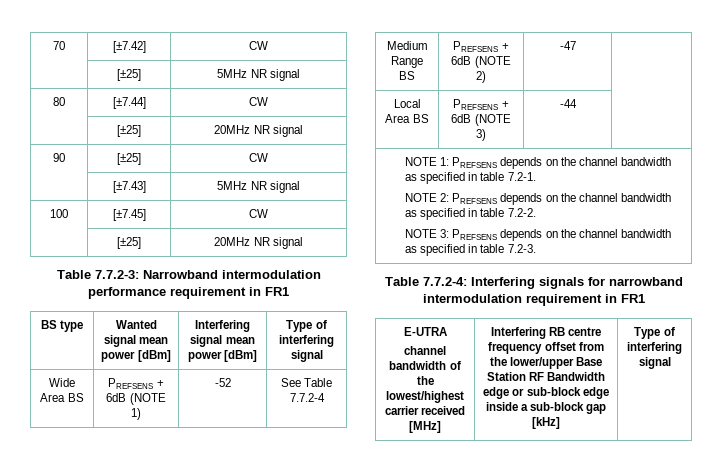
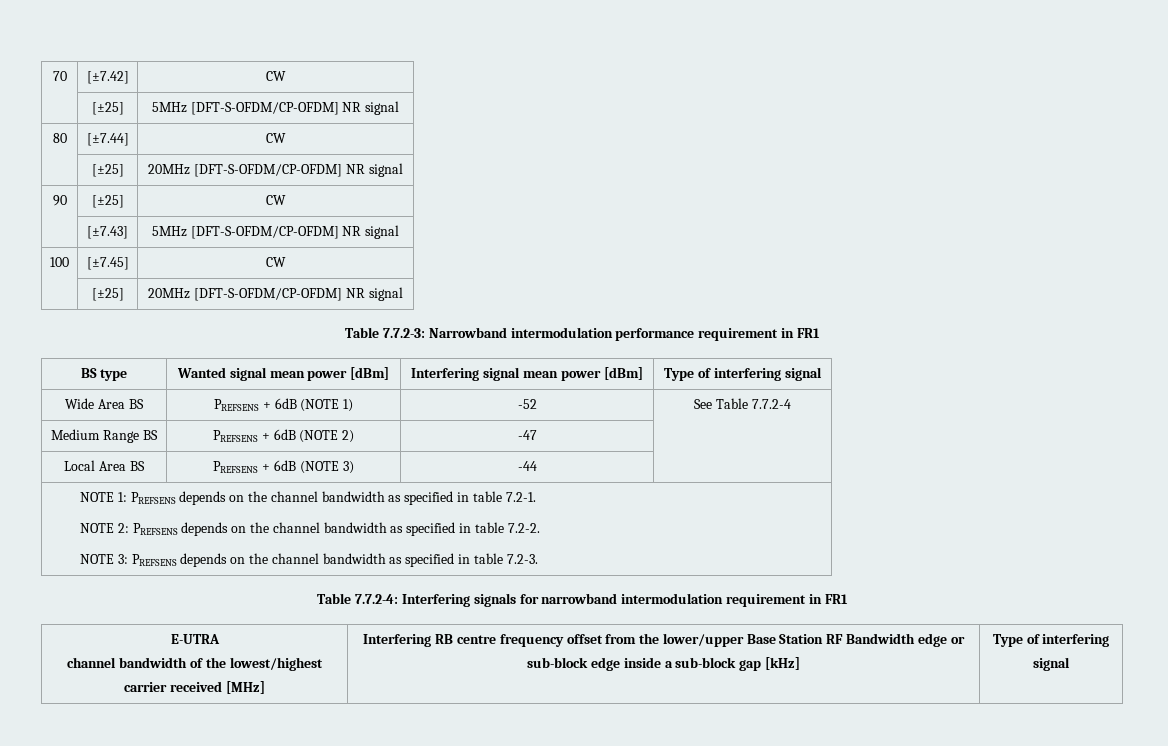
(248, 73) none -> [190,102,339,115] [DFT-S-OFDM/CP-OFDM]
(251, 129) none -> [194,164,343,177] [DFT-S-OFDM/CP-OFDM]
(248, 185) none -> [190,226,339,239] [DFT-S-OFDM/CP-OFDM]
(251, 241) none -> [194,288,343,301] [DFT-S-OFDM/CP-OFDM]

